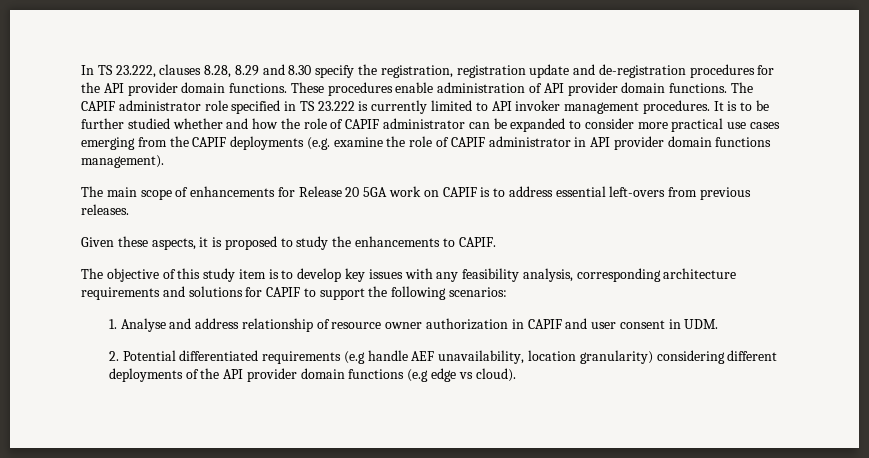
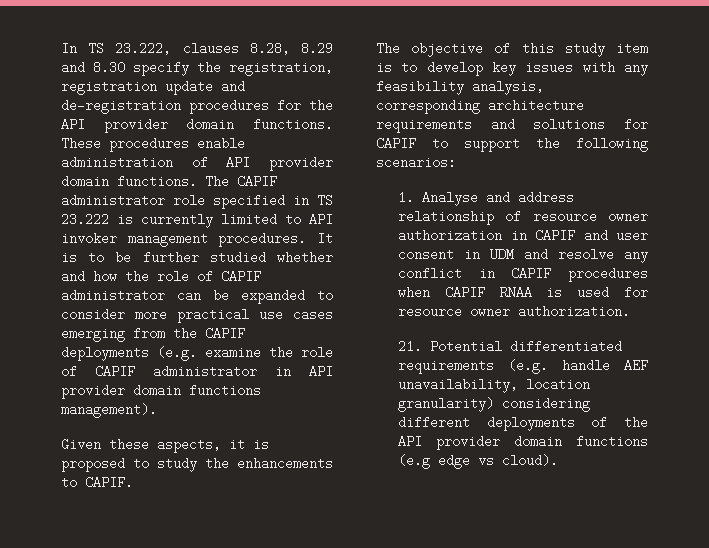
[81,186,752,200] [81,204,129,215] // The main scope of enhancements for Release 20 5GA work on CAPIF is to address essential left-overs from previous releases. -> (157, 410) none
[684,319,719,329] [108,351,119,361] UDM. // 2. -> [490,248,648,263] [398,267,648,282] [398,286,648,299] [398,305,631,318] [398,340,423,353] UDM and resolve any conflict in CAPIF procedures when CAPIF RNAA is used for resource owner authorization. // 21.
[343,351,365,364] (e.g -> [508,359,549,374] (e.g.

